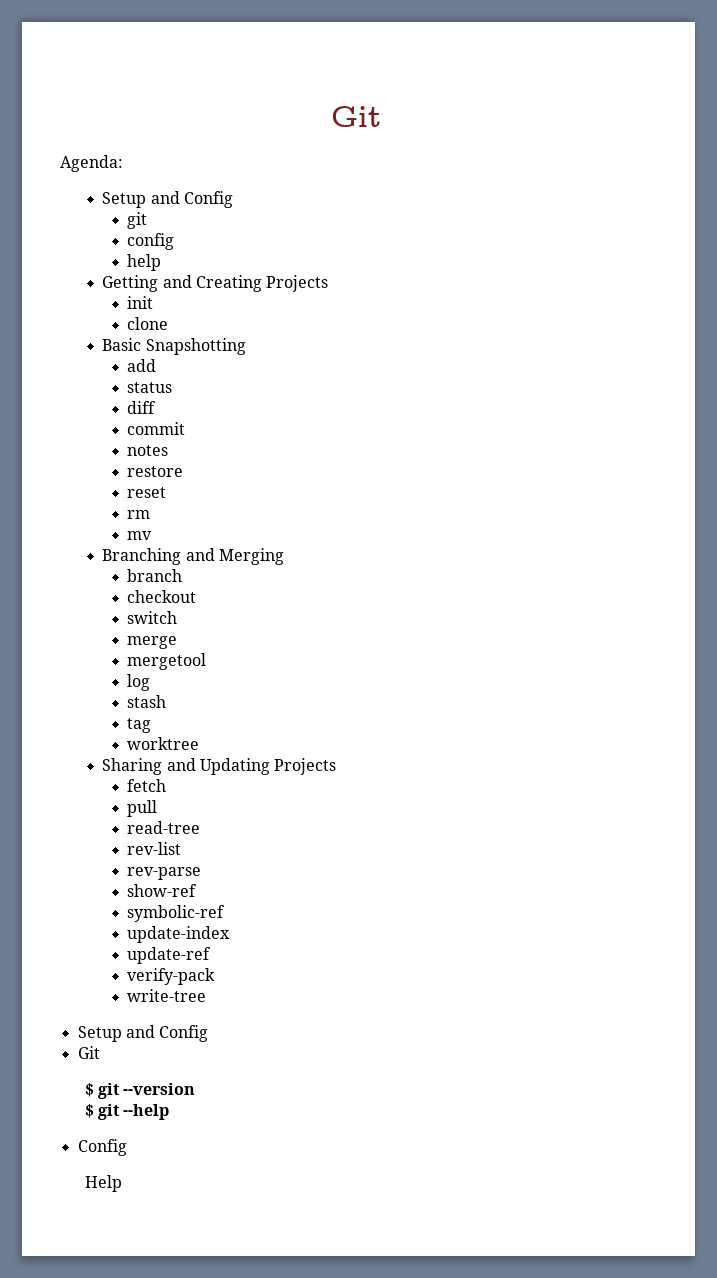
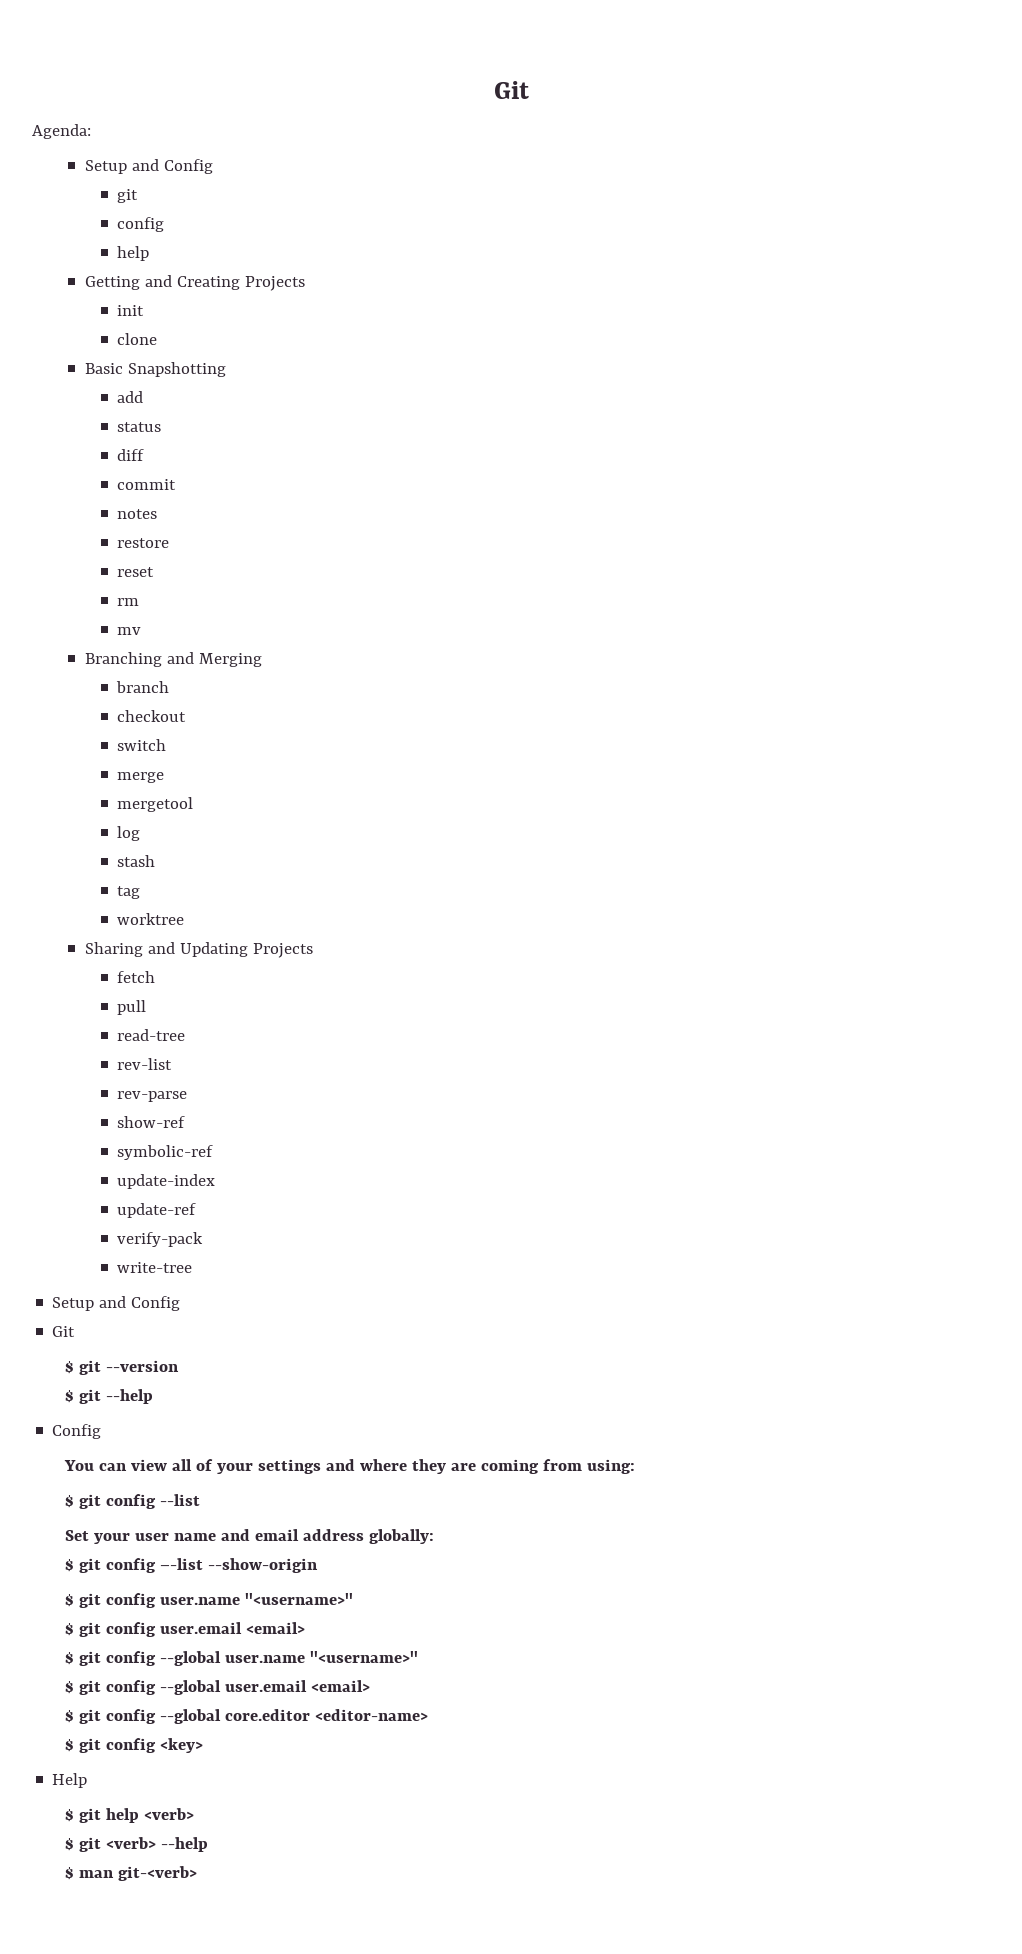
[84,1175,122,1192] Help -> [63,1459,635,1474] [64,1494,200,1509] [64,1529,434,1544] [64,1558,318,1573] [64,1593,353,1608] [64,1622,305,1637] [64,1651,418,1666] [64,1680,370,1695] [64,1709,428,1724] [64,1738,203,1753] [52,1773,88,1788] [64,1808,194,1823] [64,1837,208,1852] [64,1866,197,1881] You can view all of your settings and where they are coming from using: // $ git config --list // Set your user name and email address globally: // $ git config –-list --show-origin // $ git config user.name "<username>" // $ git config user.email <email> // $ git config --global user.name "<username>" // $ git config --global user.email <email> // $ git config --global core.editor <editor-name> // $ git config <key> // Help // $ git help <verb> // $ git <verb> --help // $ man git-<verb>

